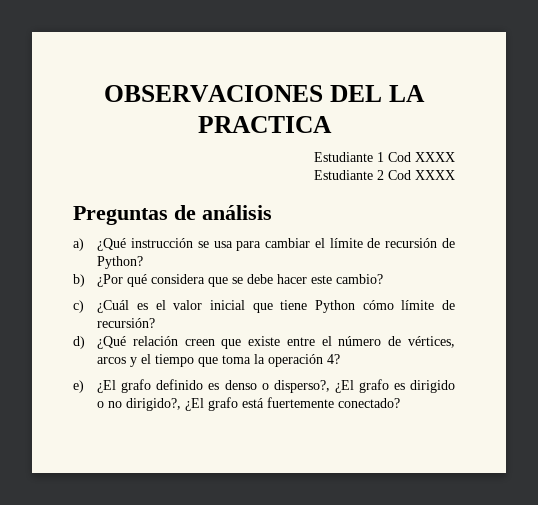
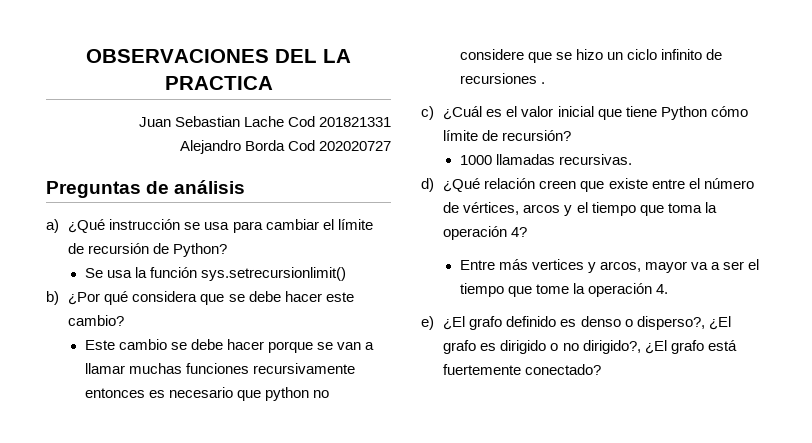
[314,152,455,162] [314,170,455,180] Estudiante 1 Cod XXXX // Estudiante 2 Cod XXXX -> [138,116,392,127] [179,140,392,154] Juan Sebastian Lache Cod 201821331 // Alejandro Borda Cod 202020727
(144, 262) none -> [84,267,347,281] // Se usa la función sys.setrecursionlimit()
(384, 279) none -> [84,339,375,353] [84,363,355,374] [84,387,330,401] [459,49,723,63] [459,73,545,84] // Este cambio se debe hacer porque se van a llamar muchas funciones recursivamente entonces es necesario que python no considere que se hizo un ciclo infinito de recursiones .
(156, 323) none -> [459,154,632,165] // 1000 llamadas recursivas.
(341, 359) none -> [459,259,760,273] [459,283,669,297] // Entre más vertices y arcos, mayor va a ser el tiempo que tome la operación 4.

